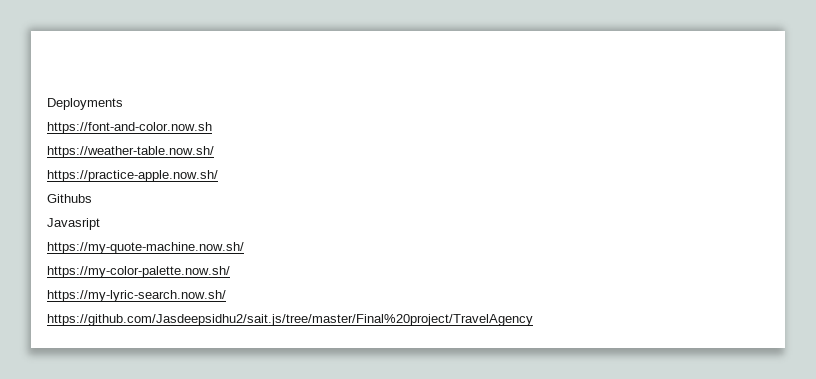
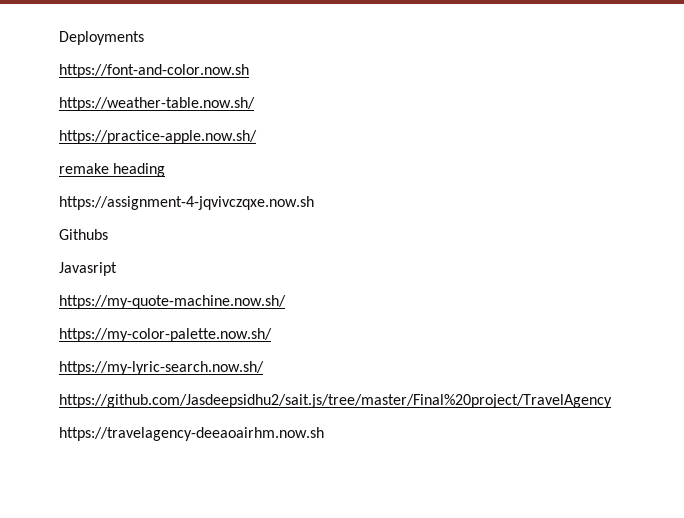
(218, 176) none -> [59,163,166,177] [59,196,314,210] // remake heading // https://assignment-4-jqvivczqxe.now.sh
(533, 320) none -> [59,427,324,441] // https://travelagency-deeaoairhm.now.sh

